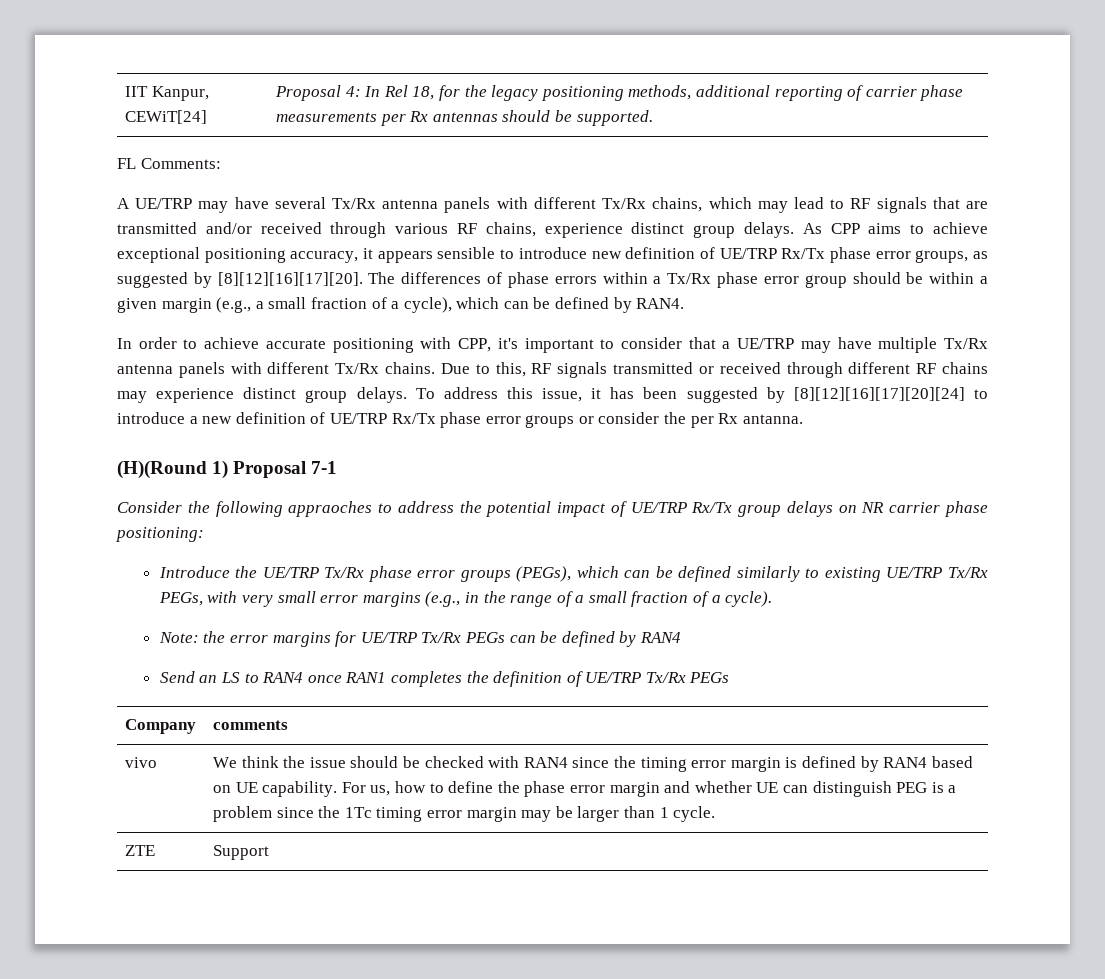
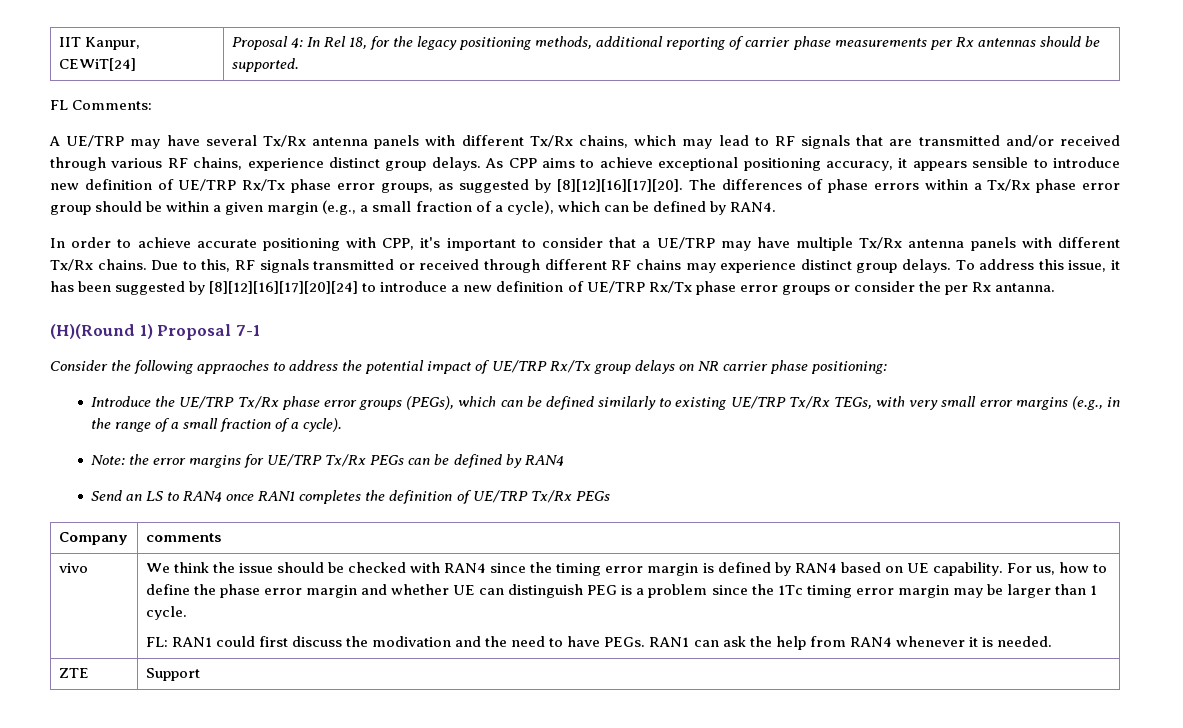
[158,592,203,606] PEGs, -> [833,397,872,409] TEGs,
(716, 814) none -> [145,636,1052,650] // FL: RAN1 could first discuss the modivation and the need to have PEGs. RAN1 can ask the help from RAN4 whenever it is needed.

